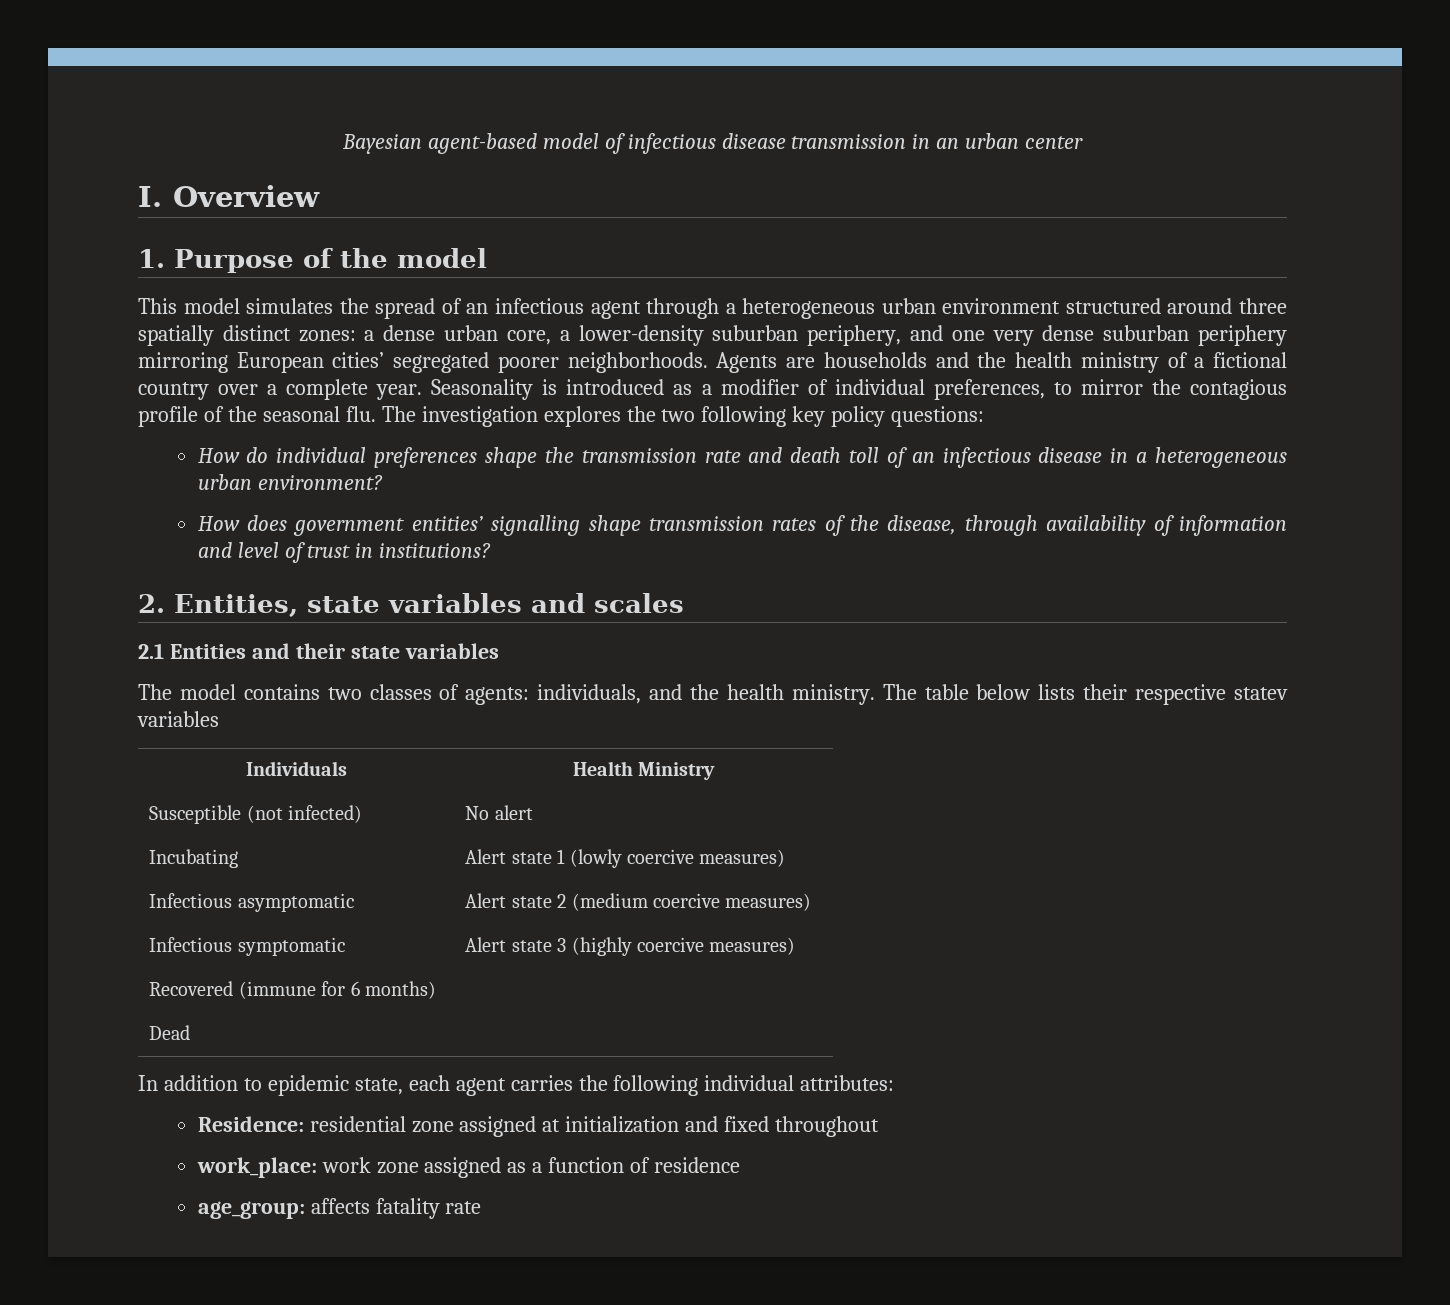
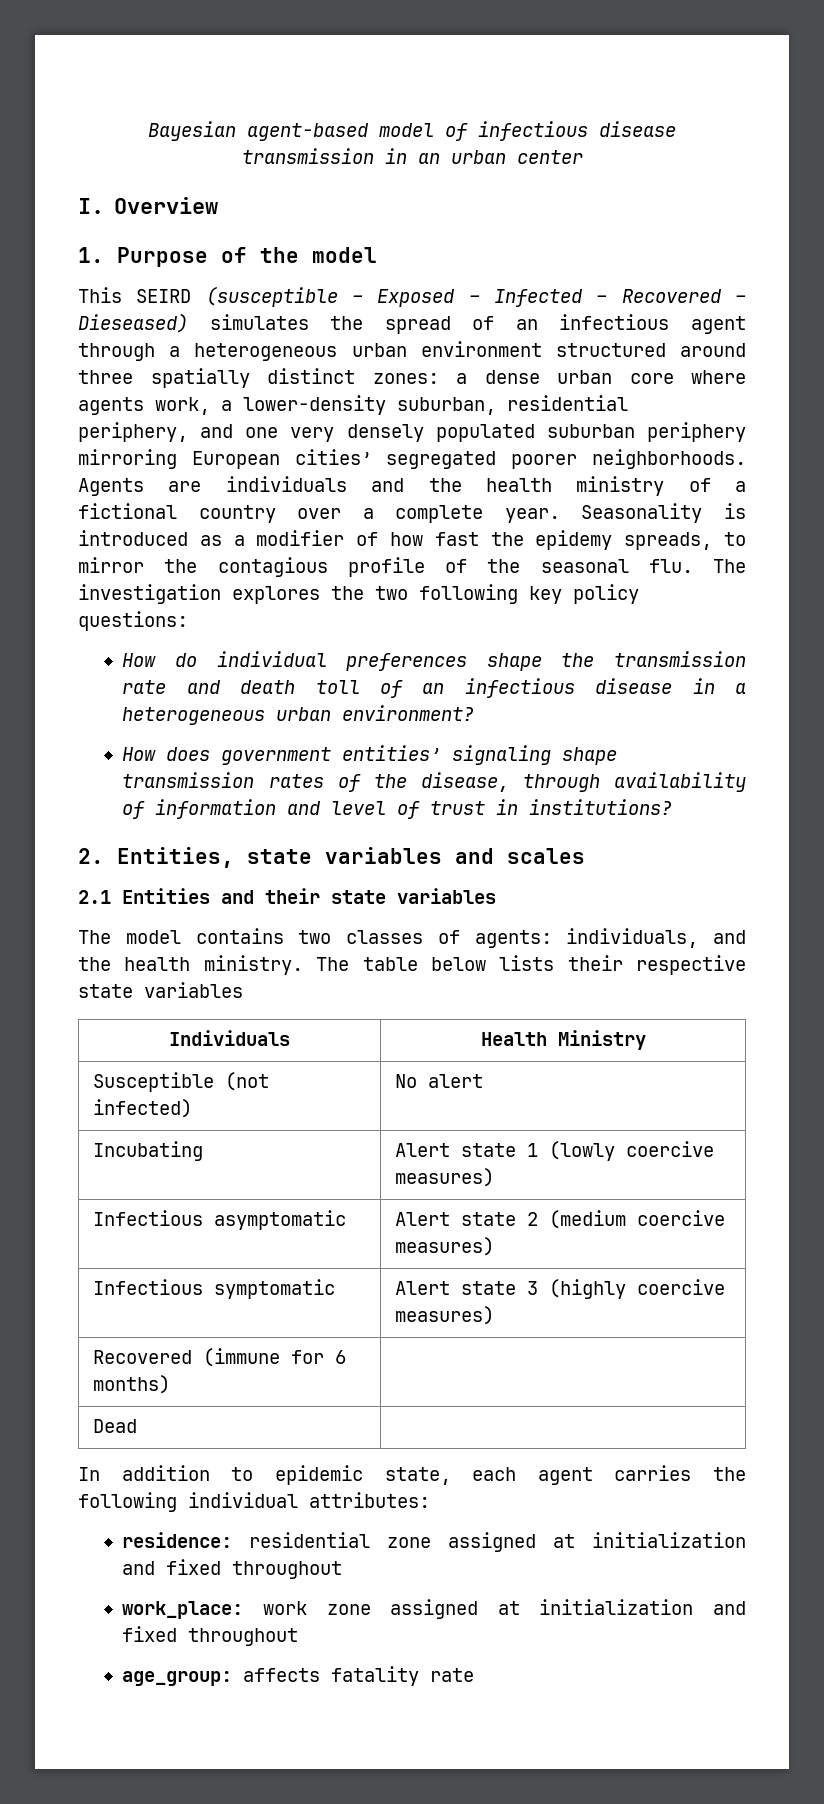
[183,298,240,314] model -> [136,286,746,307] [78,313,188,333] SEIRD (susceptible – Exposed – Infected – Recovered – Dieseased)
[506,325,799,346] core, a lower-density suburban -> [629,370,746,384] [78,395,628,415] core where agents work, a lower-density suburban, residential
[1042,325,1095,341] dense -> [346,424,535,442] densely populated
[823,352,927,368] households -> [225,476,347,492] individuals
[834,379,1045,400] individual preferences, -> [390,530,713,550] how fast the epidemy spreads,
[491,515,581,536] signalling -> [452,745,552,765] signaling
[1234,687,1289,700] statev -> [78,984,133,998] state
[197,1116,304,1132] Residence: -> [122,1532,233,1548] residence:
[507,1157,741,1173] as a function of residence -> [497,1599,746,1615] [122,1626,299,1646] at initialization and fixed throughout

